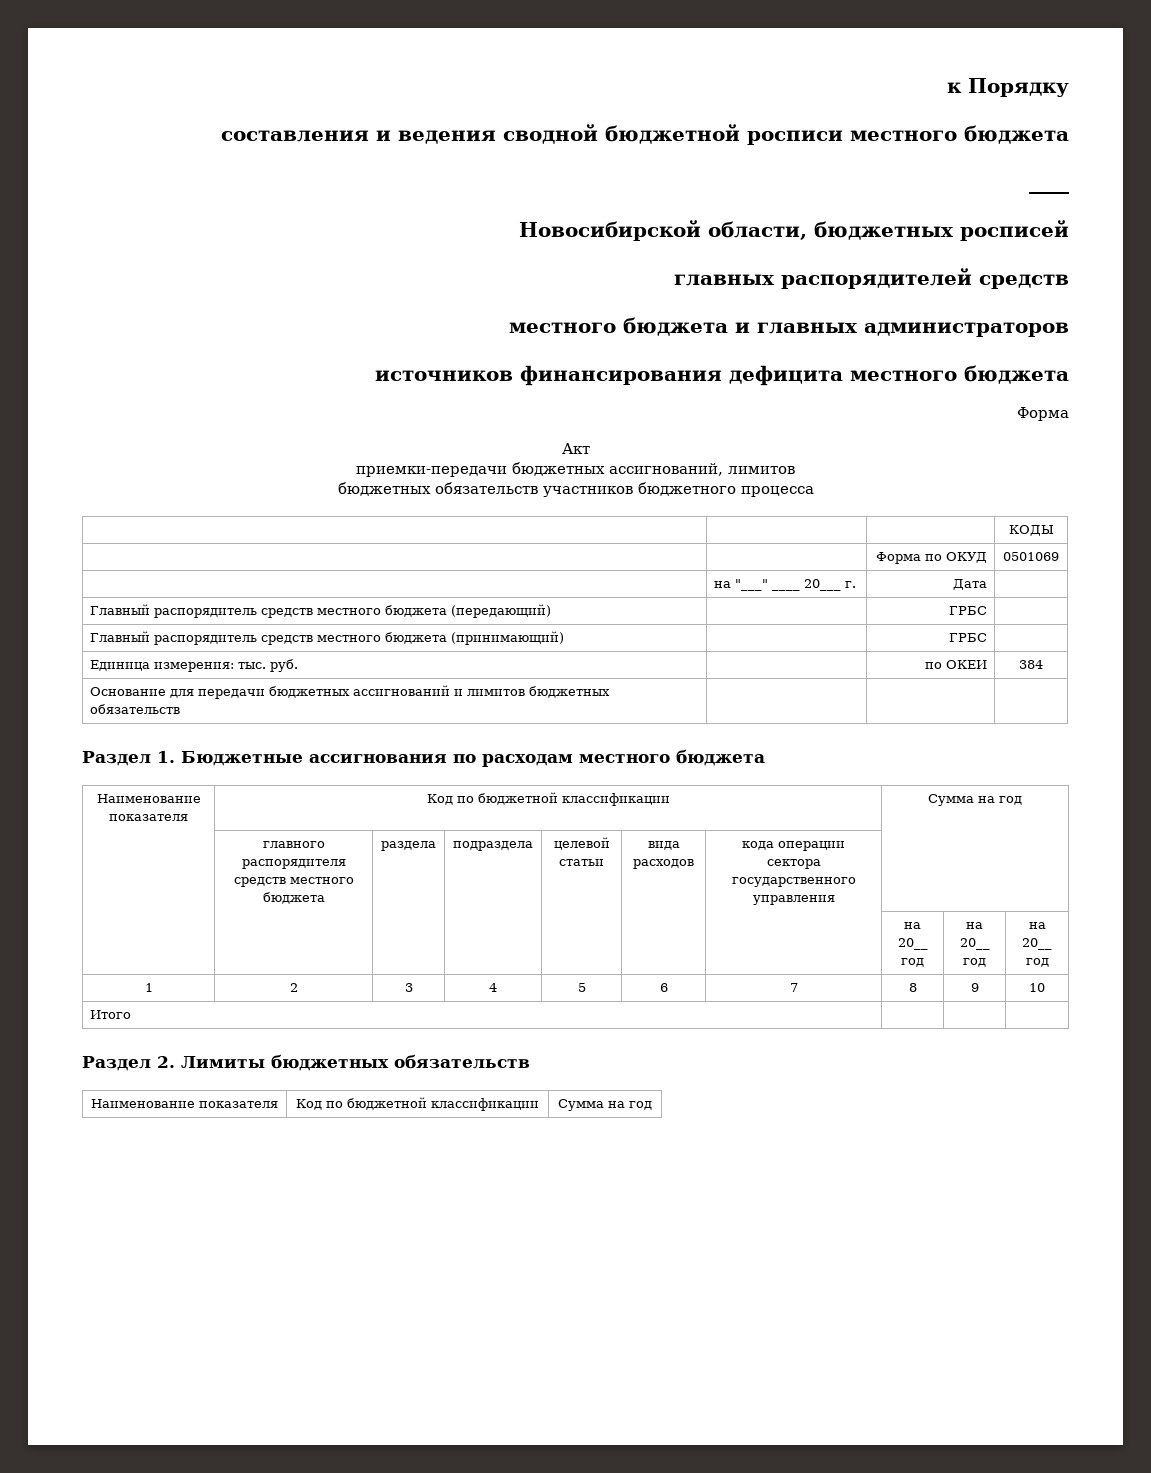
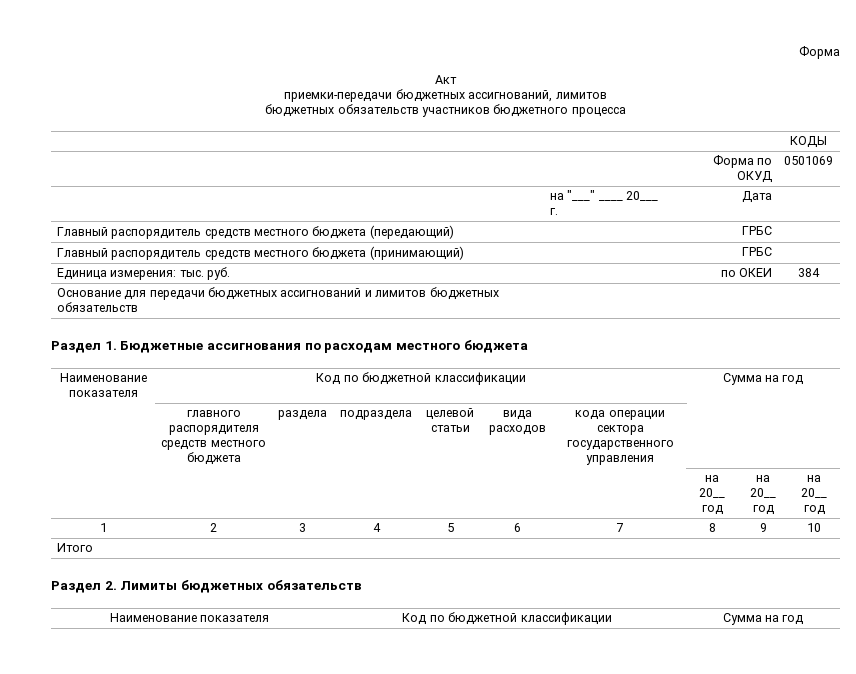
[947,78,1069,97] [221,124,1069,145] [1029,189,1069,194] [519,220,1069,241] [674,268,1069,289] [509,317,1069,337] [375,365,1069,386] к Порядку // составления и ведения сводной бюджетной росписи местного бюджета // ____ // Новосибирской области, бюджетных росписей // главных распорядителей средств // местного бюджета и главных администраторов // источников финансирования дефицита местного бюджета // -> (799, 52) none

